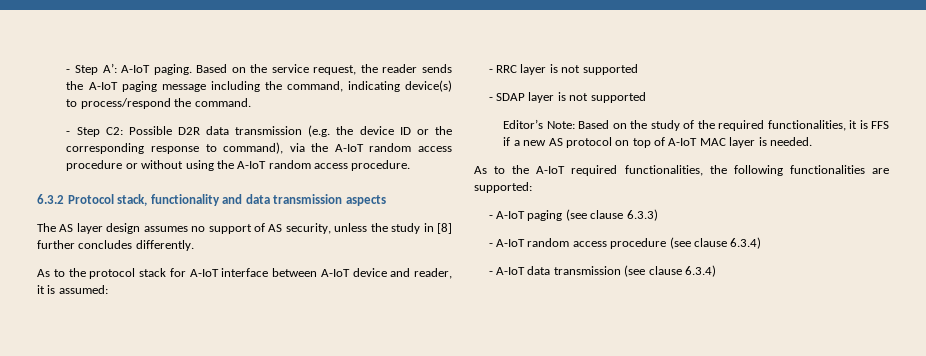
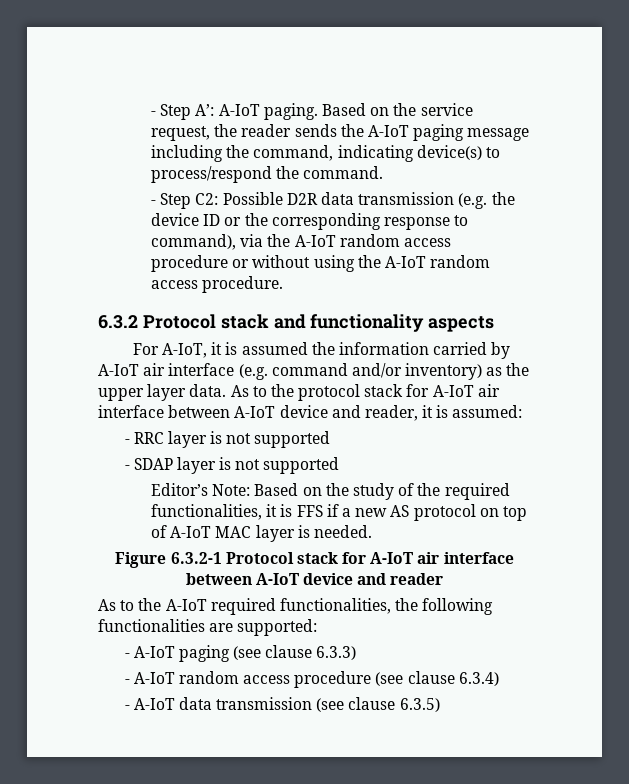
[117,194,386,206] [37,223,452,234] [37,240,194,251] stack, functionality and data transmission aspects // The AS layer design assumes no support of AS security, unless the study in [8] further concludes differently. // -> [220,314,495,332] [132,342,511,359] [98,363,530,380] [98,384,227,401] stack and functionality aspects // For A-IoT, it is assumed the information carried by A-IoT air interface (e.g. command and/or inventory) as the upper layer data.
(219, 273) none -> [477,384,500,397] air
(812, 141) none -> [115,552,514,568] [185,573,444,585] // Figure 6.3.2-1 Protocol stack for A-IoT air interface between A-IoT device and reader
[684,265,716,277] 6.3.4) -> [399,698,440,712] 6.3.5)

